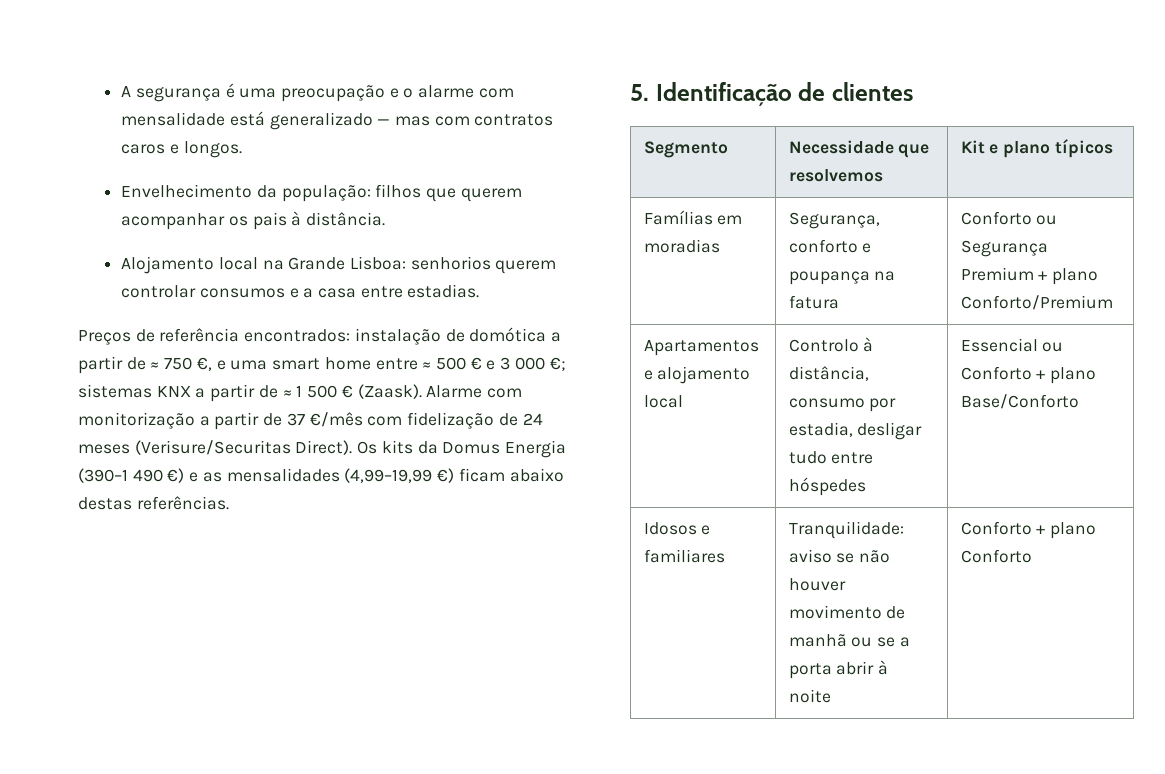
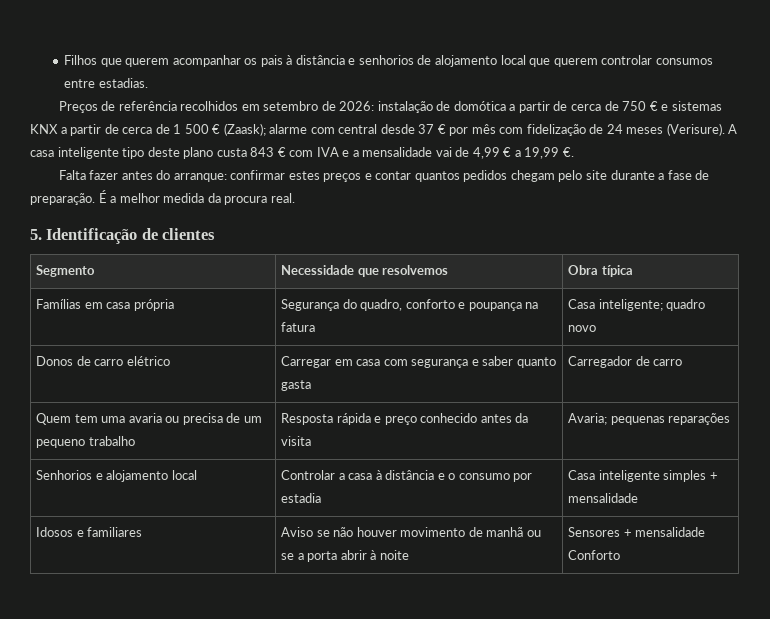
[121,83,514,102] [121,111,554,130] [121,141,242,158] [121,184,422,202] A segurança é uma preocupação e o alarme com mensalidade está generalizado — mas com contratos caros e longos. // Envelhecimento da população: filhos -> [64,55,98,65] Filhos
[306,212,386,226] [121,256,557,274] [121,285,357,298] distância. // Alojamento local na Grande Lisboa: senhorios querem controlar consumos e a casa -> [295,55,713,67] distância e senhorios de alojamento local que querem controlar consumos
[244,329,351,342] encontrados: -> [180,101,375,111] recolhidos em setembro de 2026:
[150,357,566,371] ≈ 750 €, e uma smart home entre ≈ 500 € e 3 000 €; -> [570,101,669,111] cerca de 750 € e
[282,390,292,397] ≈ -> [122,124,170,134] cerca de
[357,384,522,399] [78,412,363,430] (Zaask). Alarme com monitorização a partir de 37 €/mês -> [223,123,496,136] (Zaask); alarme com central desde 37 € por mês
[134,440,567,458] [78,468,564,483] [78,496,229,510] (Verisure/Securitas Direct). Os kits da Domus Energia (390–1 490 €) e as mensalidades (4,99–19,99 €) ficam abaixo destas referências. -> [666,123,738,136] [30,147,574,159] [58,170,710,182] [30,190,295,205] (Verisure). A casa inteligente tipo deste plano custa 843 € com IVA e a mensalidade vai de 4,99 € a 19,99 €. // Falta fazer antes do arranque: confirmar estes preços e contar quantos pedidos chegam pelo site durante a fase de preparação. É a melhor medida da procura real.
[960,139,1113,158] [643,210,743,225] [643,239,720,253] [788,212,880,229] Kit e plano típicos // Famílias em moradias | Segurança, -> [568,265,633,277] [36,299,174,311] [281,299,403,311] Obra típica // Famílias em casa própria | Segurança do quadro,
[960,211,1058,225] [960,240,1048,257] [960,267,1099,285] [960,295,1113,310] [643,340,759,356] [643,366,751,384] [643,395,683,408] [788,337,874,352] [788,366,869,381] [788,398,897,412] [788,422,923,440] [788,451,874,464] [788,477,866,496] [960,338,1064,352] [960,366,1097,384] [960,394,1079,409] Conforto ou Segurança Premium + plano Conforto/Premium // Apartamentos e alojamento local | Controlo à distância, consumo por estadia, desligar tudo entre hóspedes | Essencial ou Conforto + plano Base/Conforto -> [568,299,706,311] [568,325,597,332] [36,356,170,366] [281,356,556,368] [281,380,312,391] [568,356,683,368] [36,413,262,425] [36,436,135,448] [281,413,529,425] [281,436,312,446] [568,413,731,425] [36,470,197,482] [281,470,533,482] [281,493,322,503] [568,470,718,482] [568,493,639,503] Casa inteligente; quadro novo // Donos de carro elétrico | Carregar em casa com segurança e saber quanto gasta | Carregador de carro // Quem tem uma avaria ou precisa de um pequeno trabalho | Resposta rápida e preço conhecido antes da visita | Avaria; pequenas reparações // Senhorios e alojamento local | Controlar a casa à distância e o consumo por estadia | Casa inteligente simples + mensalidade
[788,521,904,539] [788,549,832,563] Tranquilidade: aviso -> [281,527,314,537] Aviso
[960,521,1097,539] Conforto + plano -> [568,527,706,537] Sensores + mensalidade

